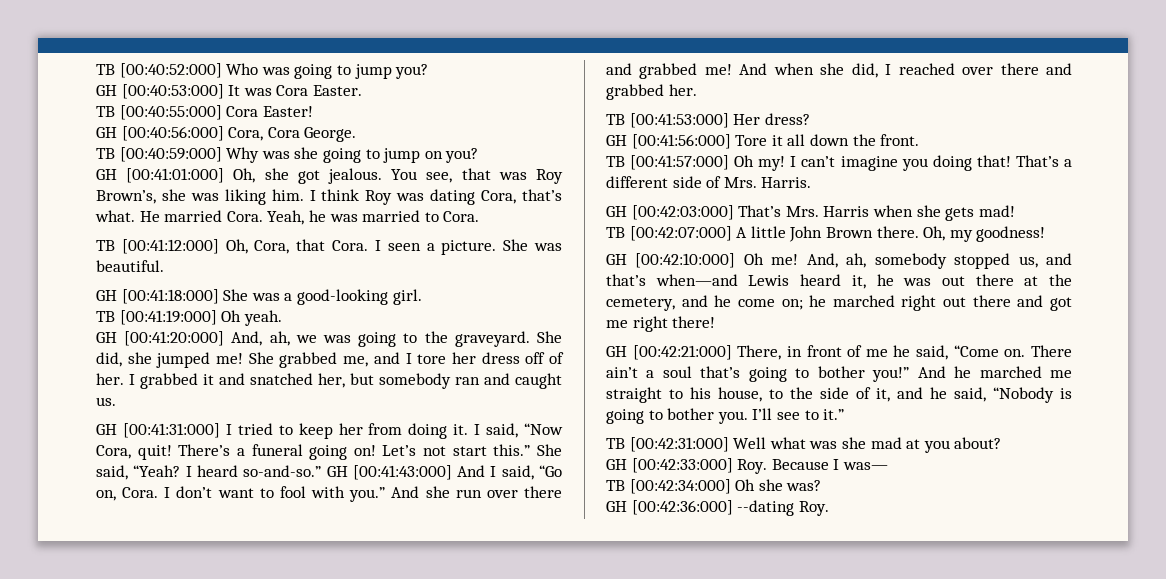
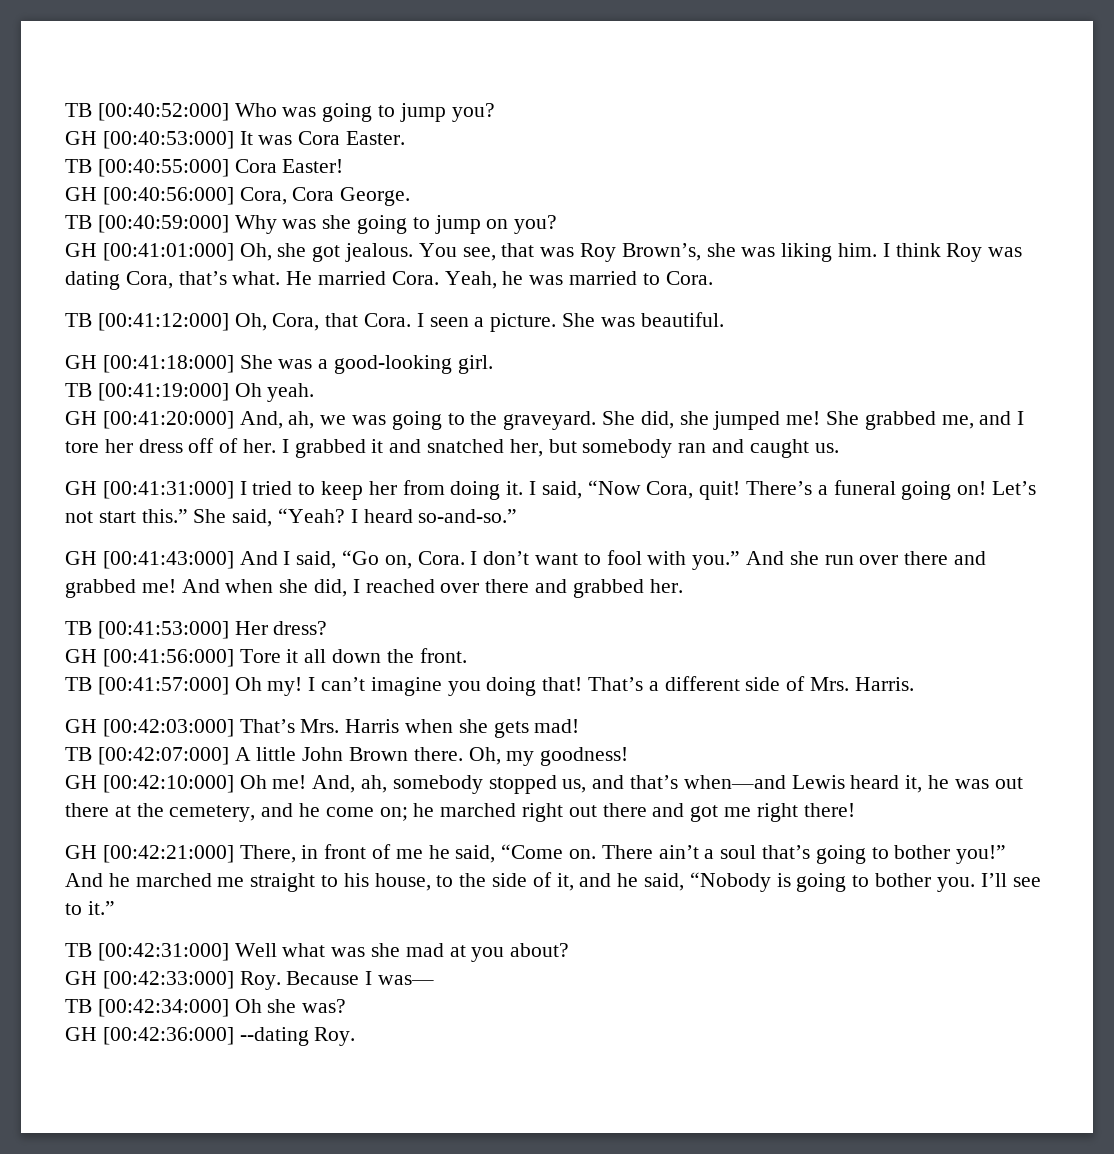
(322, 471) none -> (518, 516) //

